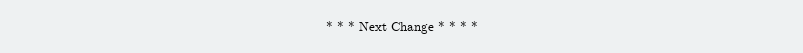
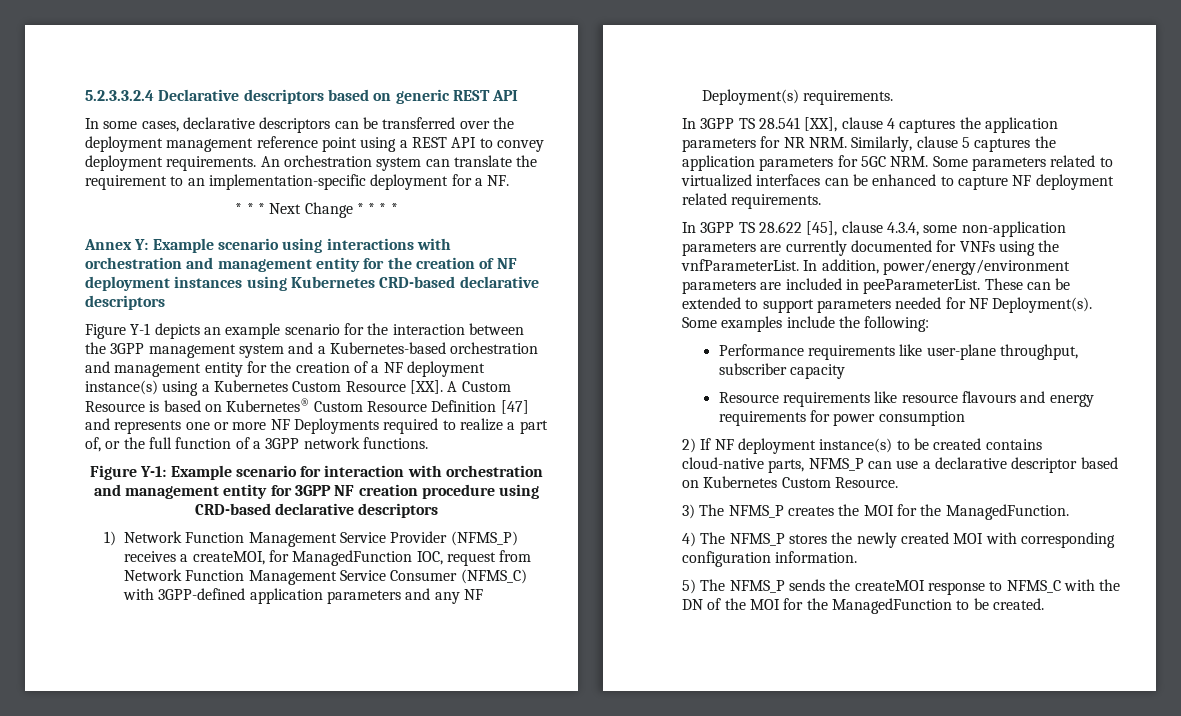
(325, 26) none -> [85,89,519,104] [85,117,514,133] [85,136,544,152] [85,155,538,171] [85,174,510,190] 5.2.3.3.2.4 Declarative descriptors based on generic REST API // In some cases, declarative descriptors can be transferred over the deployment management reference point using a REST API to convey deployment requirements. An orchestration system can translate the requirement to an implementation-specific deployment for a NF. //
(478, 26) none -> [84,238,451,253] [85,257,517,272] [85,276,539,291] [85,295,165,310] [85,323,524,339] [85,342,539,358] [85,361,485,377] [85,380,511,396] [85,398,529,414] [85,418,548,434] [85,437,428,452] [89,465,544,480] [93,484,540,499] [194,503,439,518] [104,531,518,547] [124,550,532,566] [124,569,527,585] [123,588,483,604] [702,89,894,105] [682,117,1058,133] [682,136,1056,152] [682,155,1113,171] [681,174,1114,190] [682,193,822,209] [682,221,1066,237] [682,240,1060,256] [681,259,1070,275] [682,278,1071,294] [682,297,1093,313] [682,316,930,332] [718,344,1078,360] [718,363,845,379] [718,391,1094,407] [718,410,965,426] [682,438,1042,454] [682,457,1118,473] [682,476,898,488] [682,504,1069,520] [682,532,1115,548] [682,551,858,567] [682,579,1121,595] [682,598,1044,614] // Annex Y: Example scenario using interactions with orchestration and management entity for the creation of NF deployment instances using Kubernetes CRD-based declarative descriptors // Figure Y-1 depicts an example scenario for the interaction between the 3GPP management system and a Kubernetes-based orchestration and management entity for the creation of a NF deployment instance(s) using a Kubernetes Custom Resource [XX]. A Custom Resource is based on Kubernetes® Custom Resource Definition [47] and represents one or more NF Deployments required to realize a part of, or the full function of a 3GPP network functions. // Figure Y-1: Example scenario for interaction with orchestration and management entity for 3GPP NF creation procedure using CRD-based declarative descriptors // 1) Network Function Management Service Provider (NFMS_P) receives a createMOI, for ManagedFunction IOC, request from Network Function Management Service Consumer (NFMS_C) with 3GPP-defined application parameters and any NF Deployment(s) requirements. // In 3GPP TS 28.541 [XX], clause 4 captures the application parameters for NR NRM. Similarly, clause 5 captures the application parameters for 5GC NRM. Some parameters related to virtualized interfaces can be enhanced to capture NF deployment related requirements. // In 3GPP TS 28.622 [45], clause 4.3.4, some non-application parameters are currently documented for VNFs using the vnfParameterList. In addition, power/energy/environment parameters are included in peeParameterList. These can be extended to support parameters needed for NF Deployment(s). Some examples include the following: // Performance requirements like user-plane throughput, subscriber capacity // Resource requirements like resource flavours and energy requirements for power consumption // 2) If NF deployment instance(s) to be created contains cloud-native parts, NFMS_P can use a declarative descriptor based on Kubernetes Custom Resource. // 3) The NFMS_P creates the MOI for the ManagedFunction. // 4) The NFMS_P stores the newly created MOI with corresponding configuration information. // 5) The NFMS_P sends the createMOI response to NFMS_C with the DN of the MOI for the ManagedFunction to be created.

